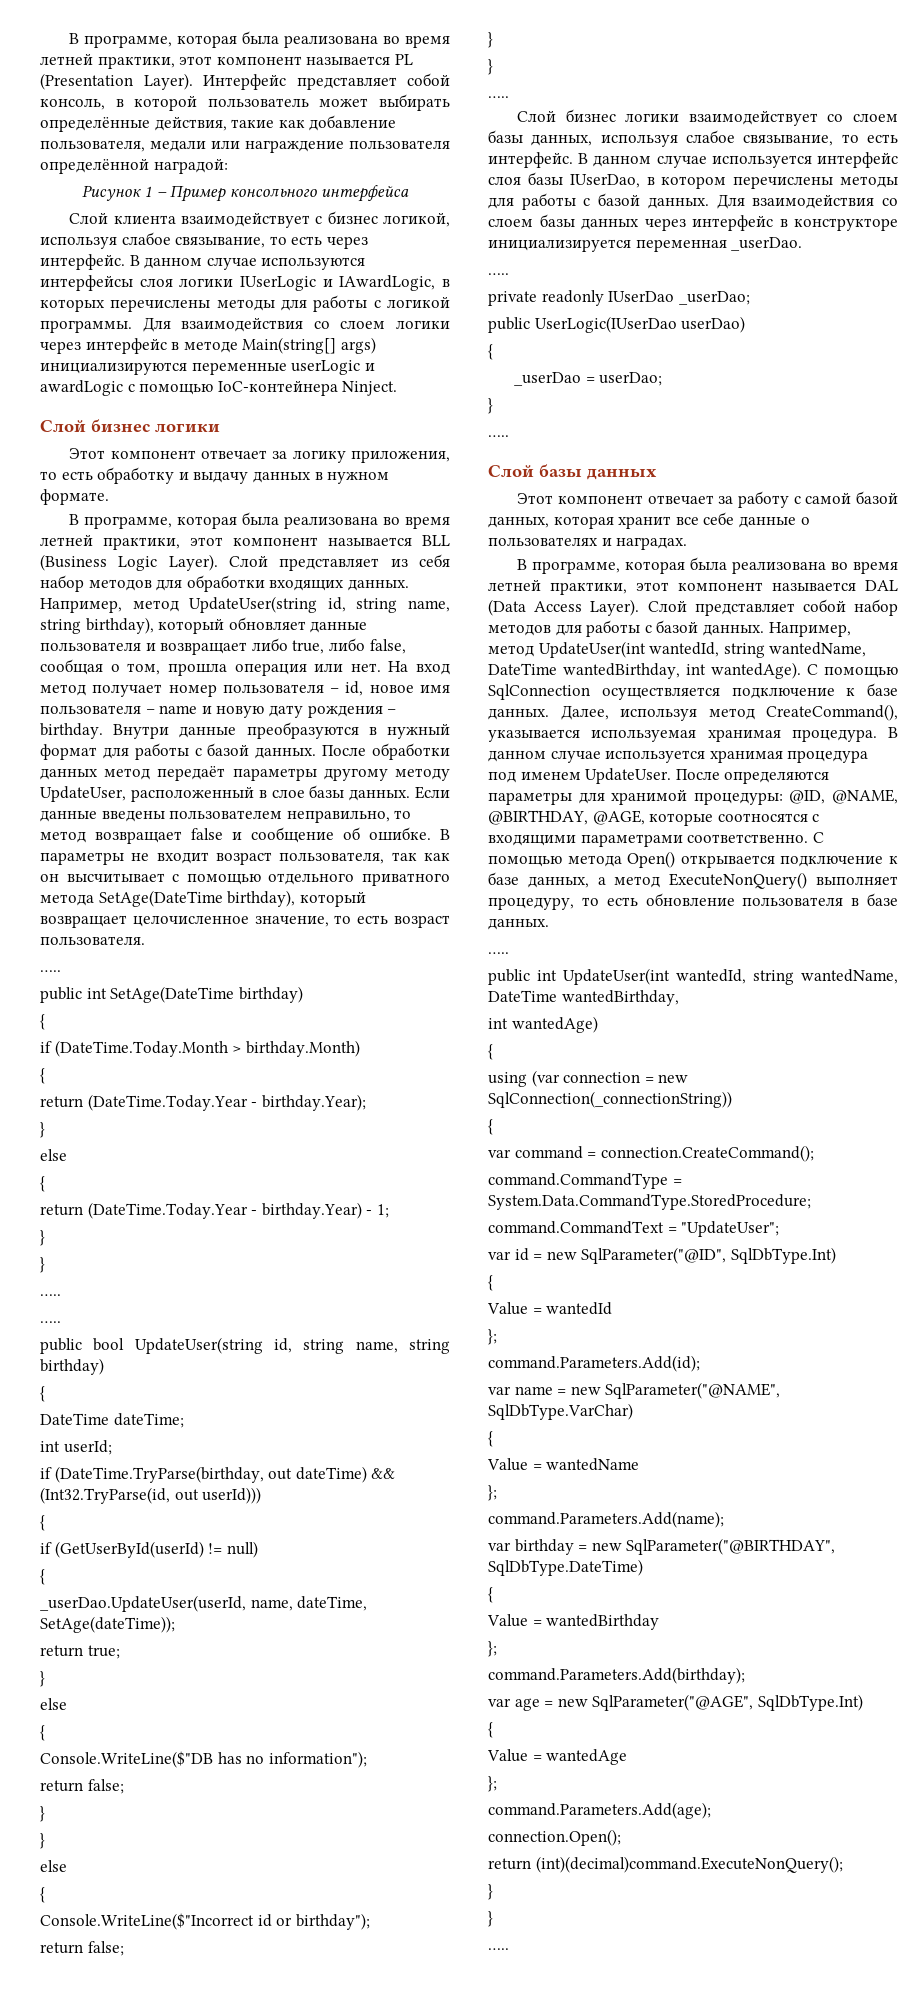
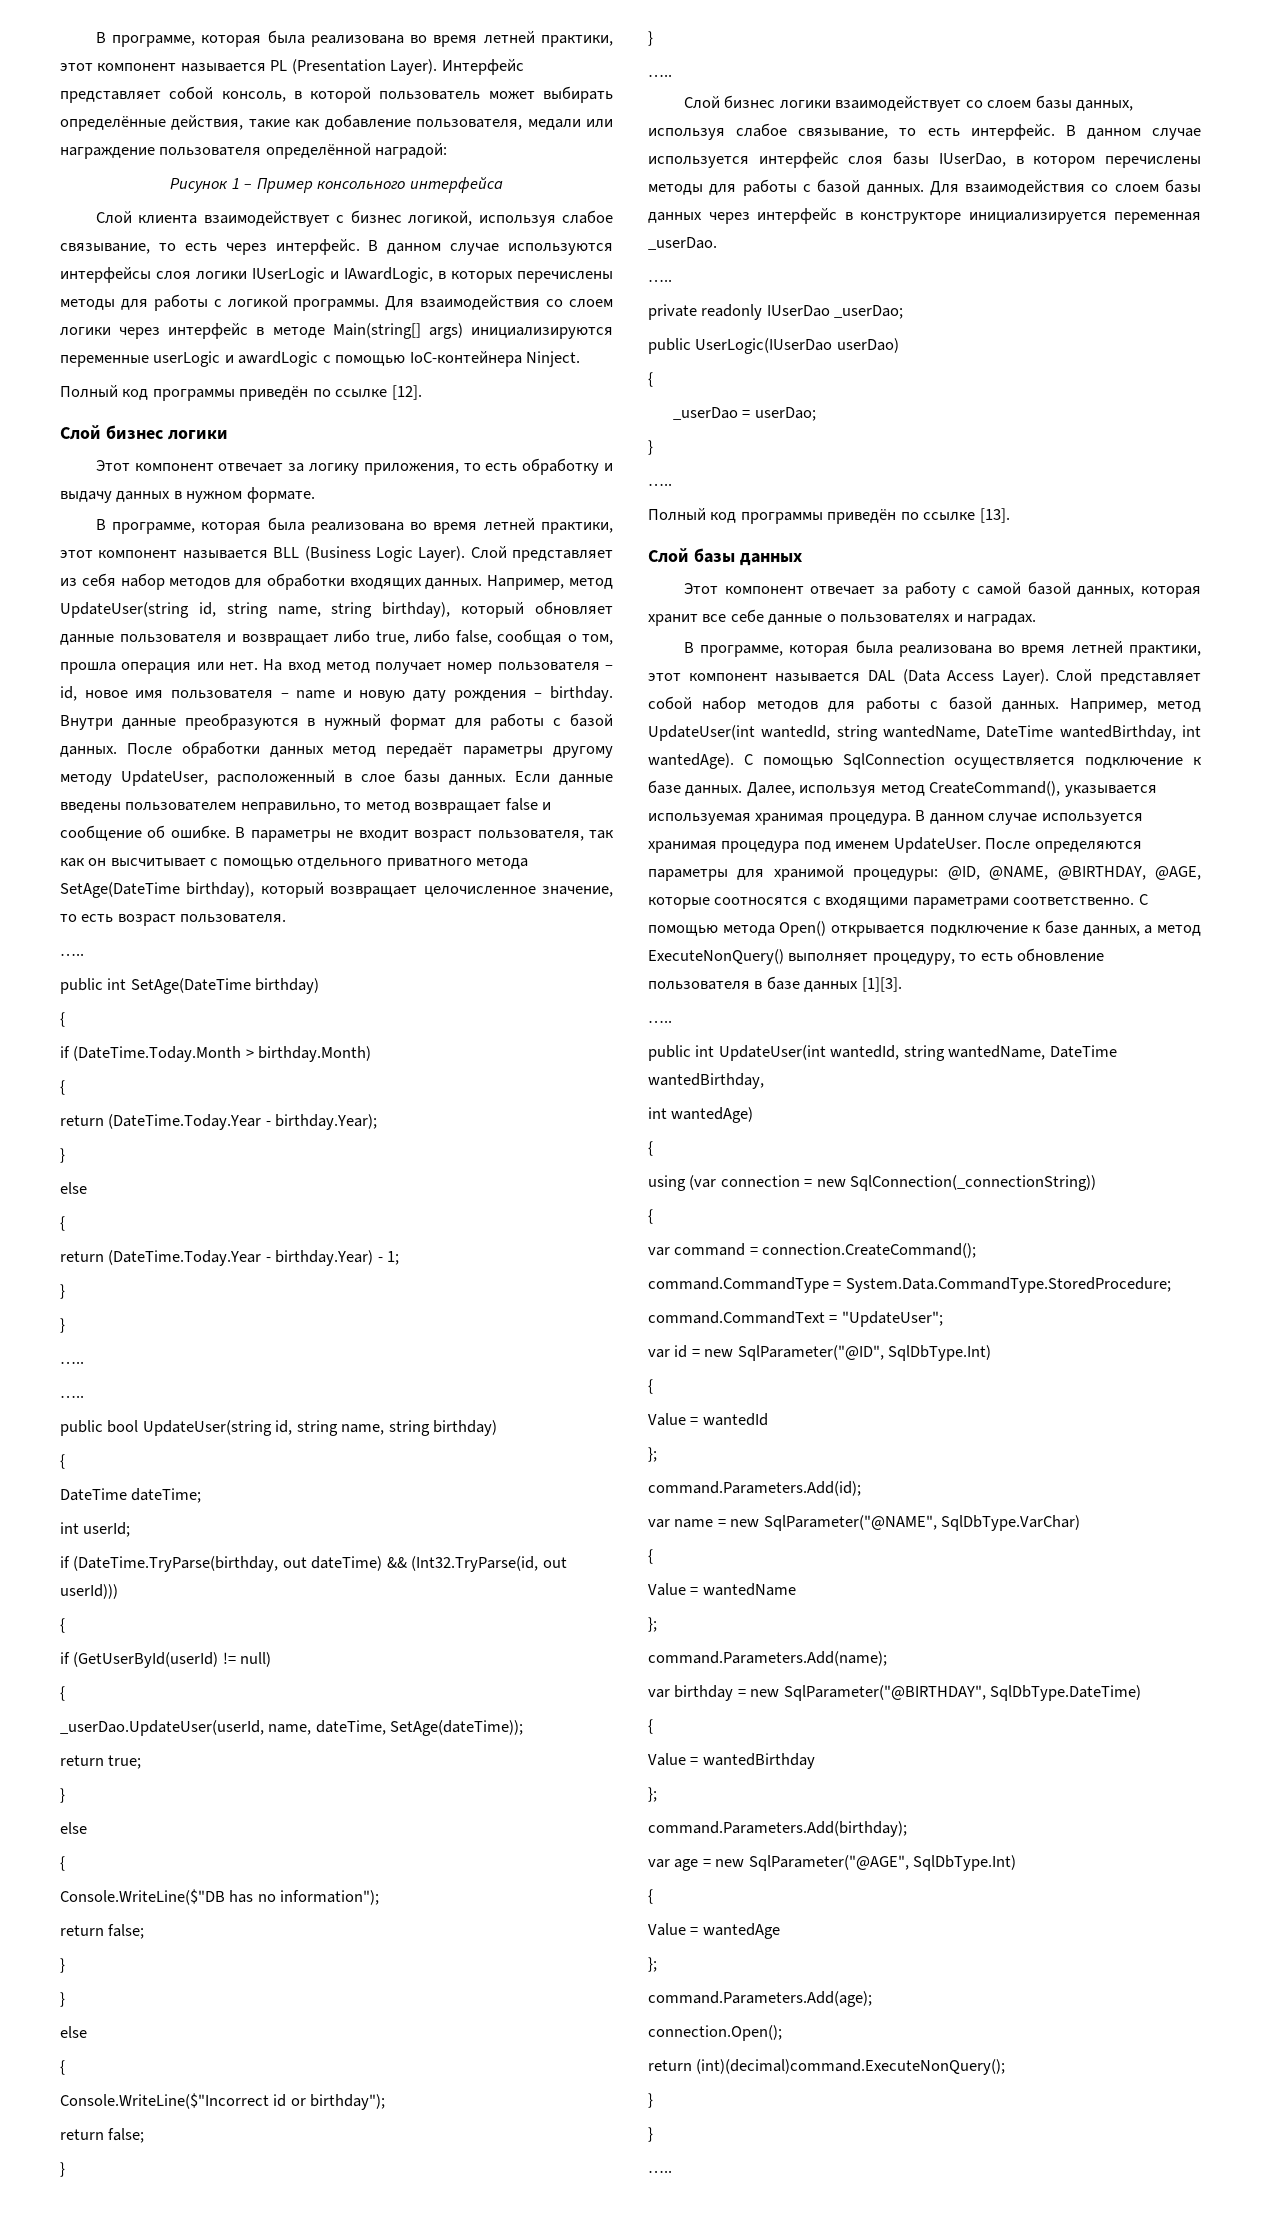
(398, 388) none -> [60,385,422,401] // Полный код программы приведён по ссылке [12].
(509, 436) none -> [648,508,1010,524] // Полный код программы приведён по ссылке [13].
[488,918,549,930] данных. -> [804,977,902,992] данных [1][3].

